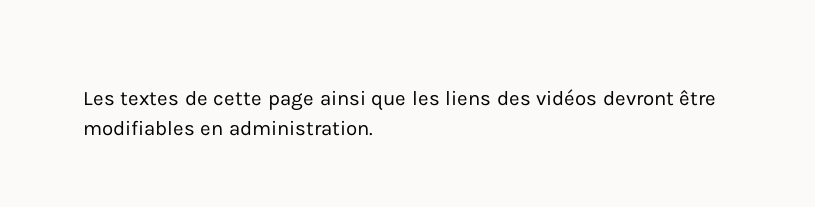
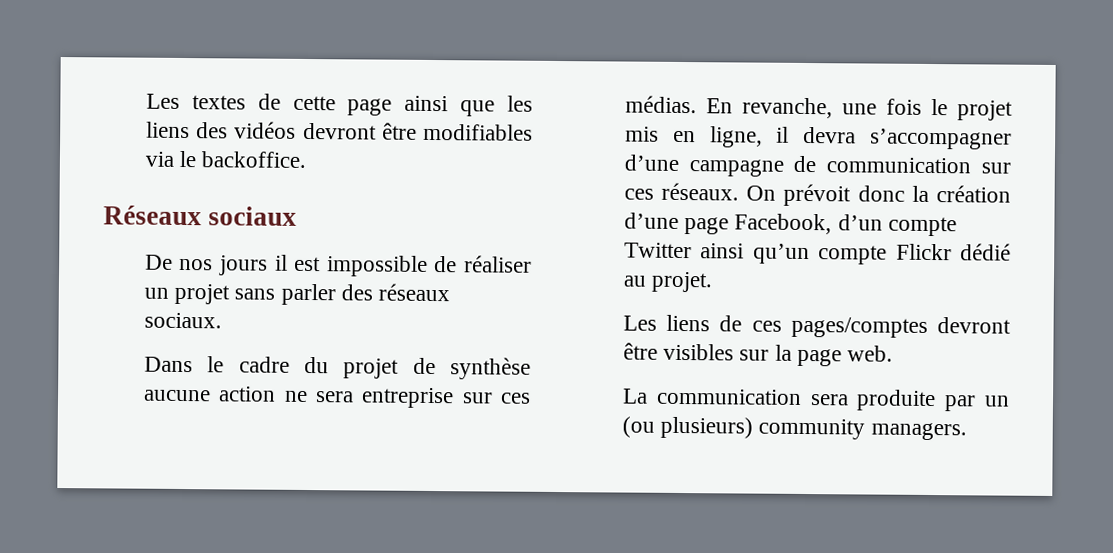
[200,120,373,136] en administration. -> [144,150,307,168] [103,205,298,226] [144,254,532,277] [143,283,450,306] [143,312,222,329] [143,356,531,380] [142,386,531,409] [624,95,1013,121] [624,126,1012,150] [623,154,1011,177] [623,182,1011,207] [623,212,957,237] [623,242,1011,265] [622,271,714,293] [622,314,1011,338] [622,342,893,367] [621,388,1010,412] [621,416,967,441] via le backoffice. // Réseaux sociaux // De nos jours il est impossible de réaliser un projet sans parler des réseaux sociaux. // Dans le cadre du projet de synthèse aucune action ne sera entreprise sur ces médias. En revanche, une fois le projet mis en ligne, il devra s’accompagner d’une campagne de communication sur ces réseaux. On prévoit donc la création d’une page Facebook, d’un compte Twitter ainsi qu’un compte Flickr dédié au projet. // Les liens de ces pages/comptes devront être visibles sur la page web. // La communication sera produite par un (ou plusieurs) community managers.

